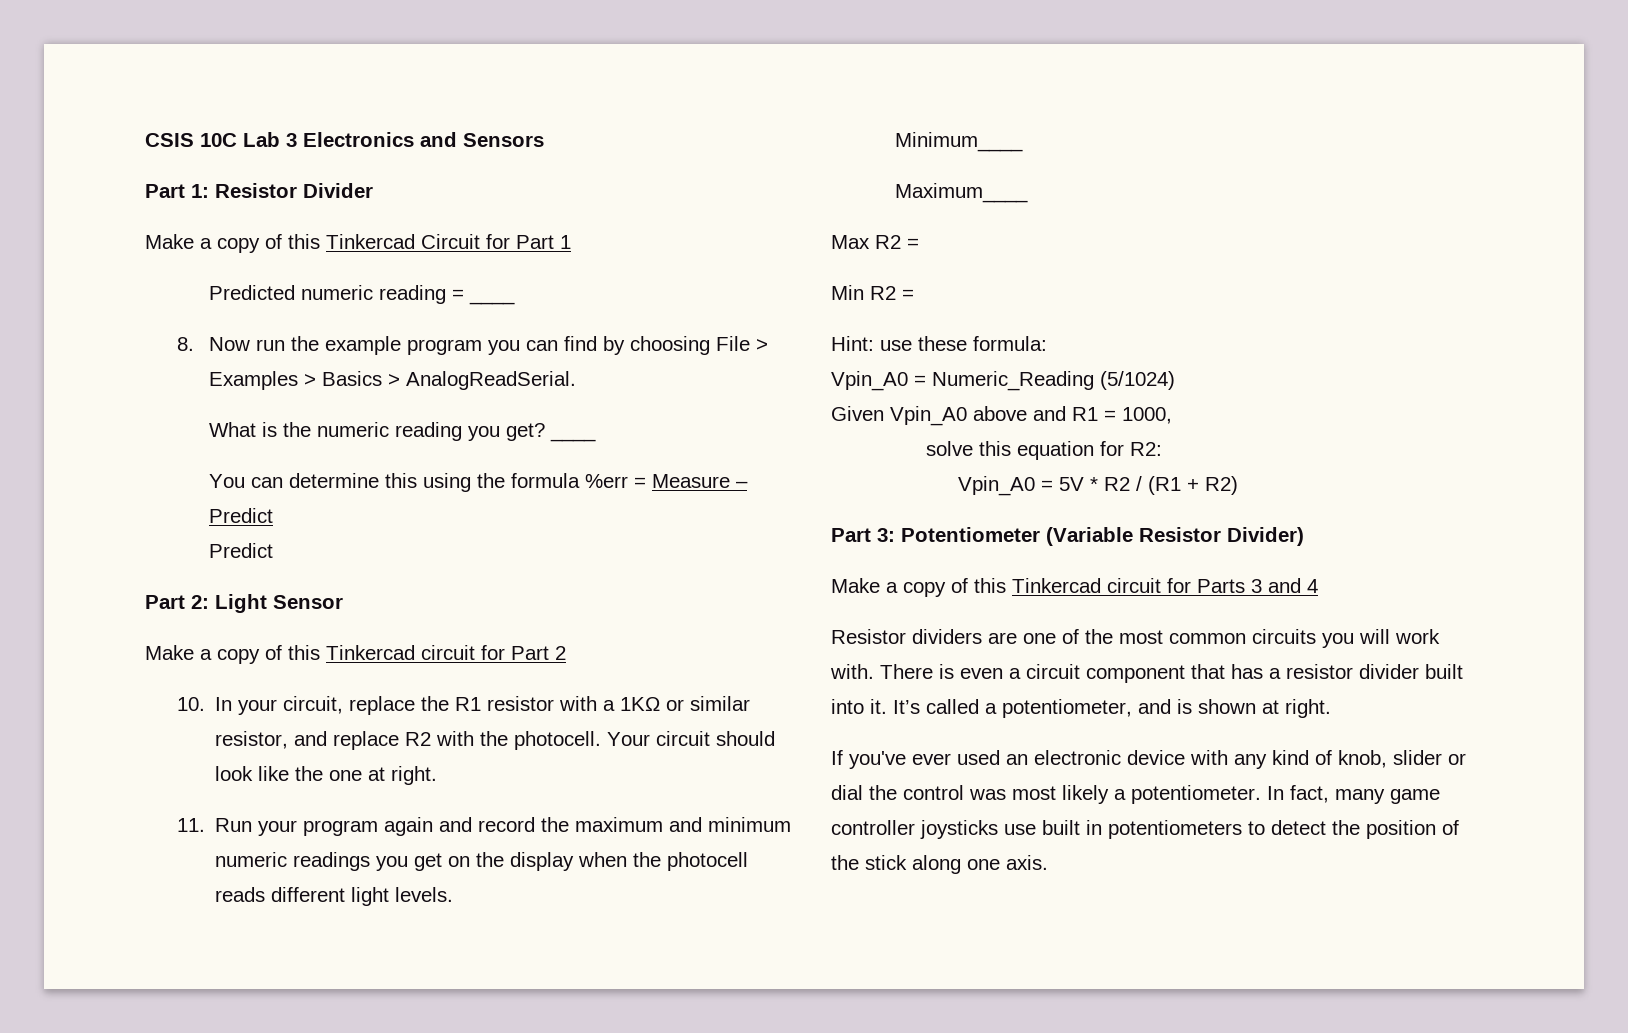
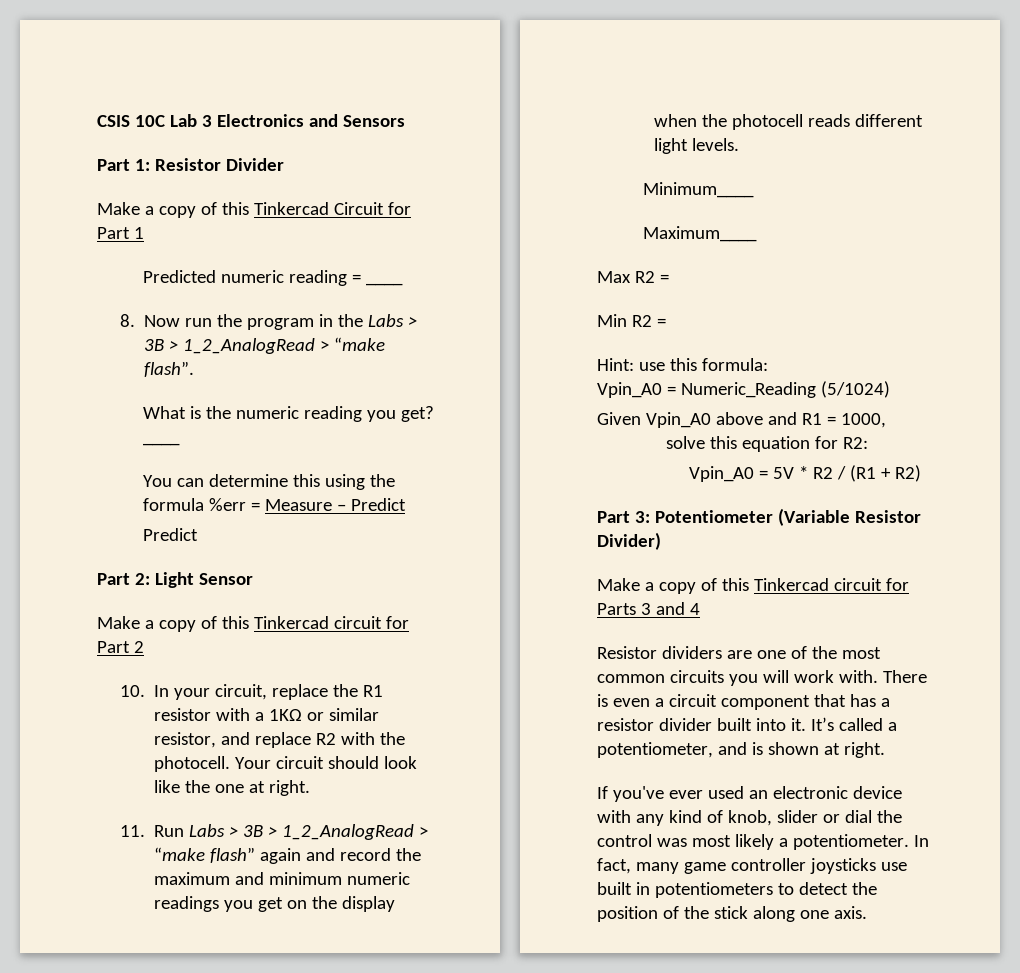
[324,336,768,355] [208,371,576,390] example program you can find by choosing File > Examples > Basics > AnalogReadSerial. -> [247,314,418,330] [144,337,386,354] [144,361,195,377] program in the Labs > 3B > 1_2_AnalogRead > “make flash”.
[258,820,379,836] your program -> [189,824,429,840] [154,847,256,863] Labs > 3B > 1_2_AnalogRead > “make flash”
[918,336,967,351] these -> [669,358,697,371] this

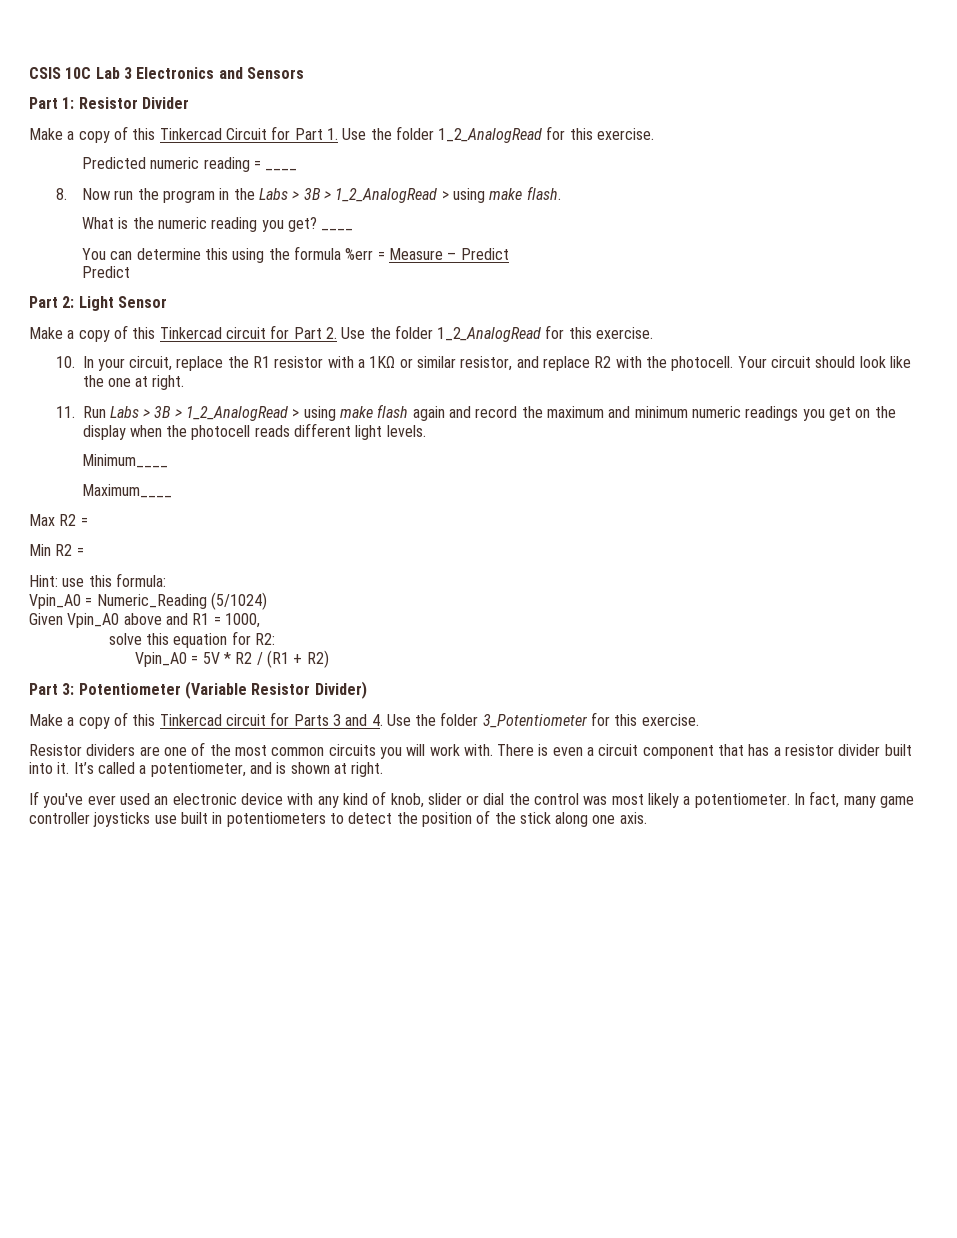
[133,227,144,239] 1 -> [326,126,655,143] 1. Use the folder 1_2_AnalogRead for this exercise.
[334,337,386,351] [144,361,195,377] “make flash”. -> [452,186,561,203] using make flash.
[133,641,144,653] 2 -> [325,325,654,342] 2. Use the folder 1_2_AnalogRead for this exercise.
[154,847,256,863] “make flash” -> [303,404,409,421] using make flash
[689,603,700,615] 4 -> [371,712,699,728] 4. Use the folder 3_Potentiometer for this exercise.

